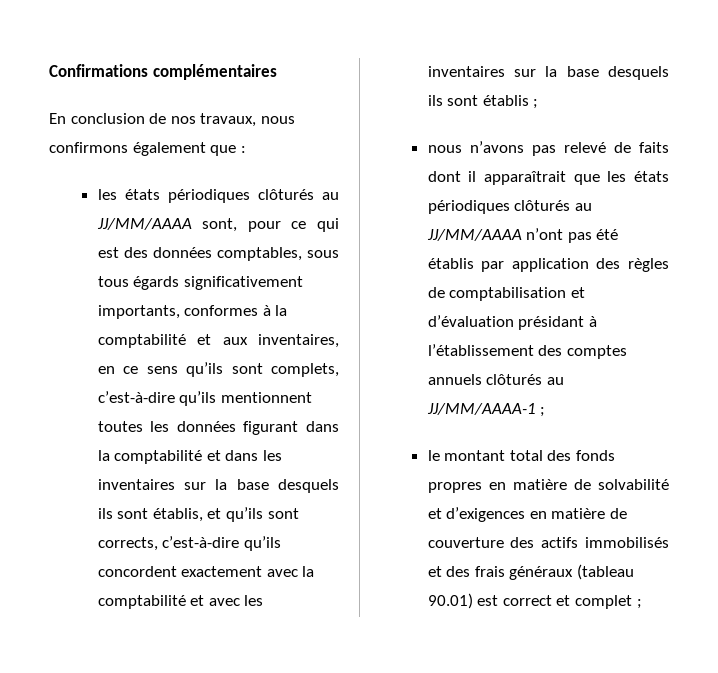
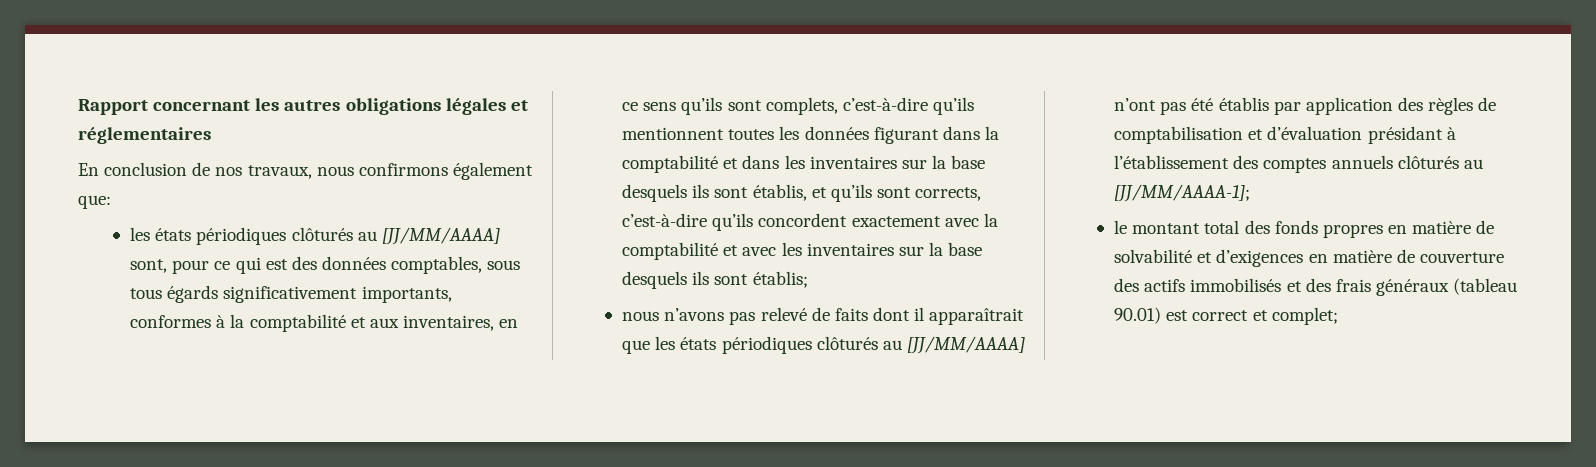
[49,64,277,80] Confirmations complémentaires -> [78,98,528,115] [78,127,211,144] Rapport concernant les autres obligations légales et réglementaires
[210,145,246,156] [97,189,339,203] [96,218,192,230] que : // les états périodiques clôturés au JJ/MM/AAAA -> [78,195,111,209] [130,227,500,245] que: // les états périodiques clôturés au [JJ/MM/AAAA]
[482,95,539,109] établis ; -> [752,271,808,288] établis;
[426,229,522,241] JJ/MM/AAAA -> [906,336,1025,354] [JJ/MM/AAAA]
[426,403,546,417] JJ/MM/AAAA-1 ; -> [1114,184,1251,202] [JJ/MM/AAAA-1];
[575,595,642,609] complet ; -> [1271,307,1338,325] complet;

